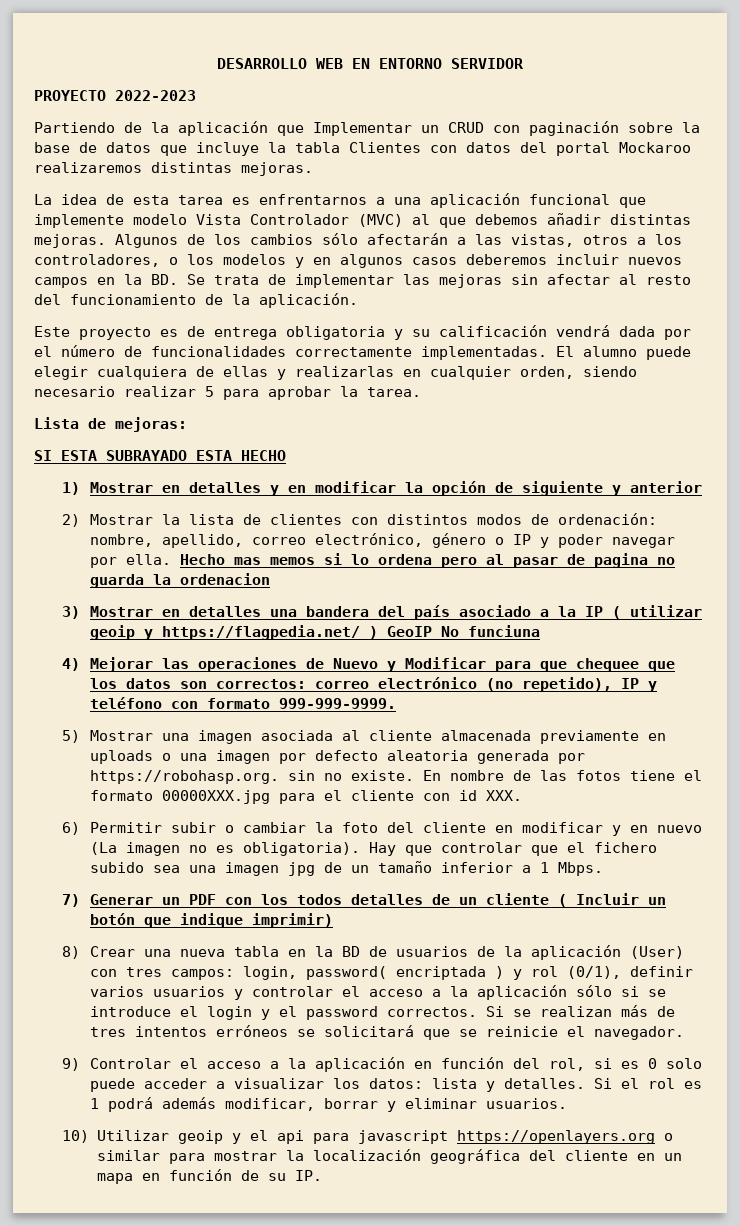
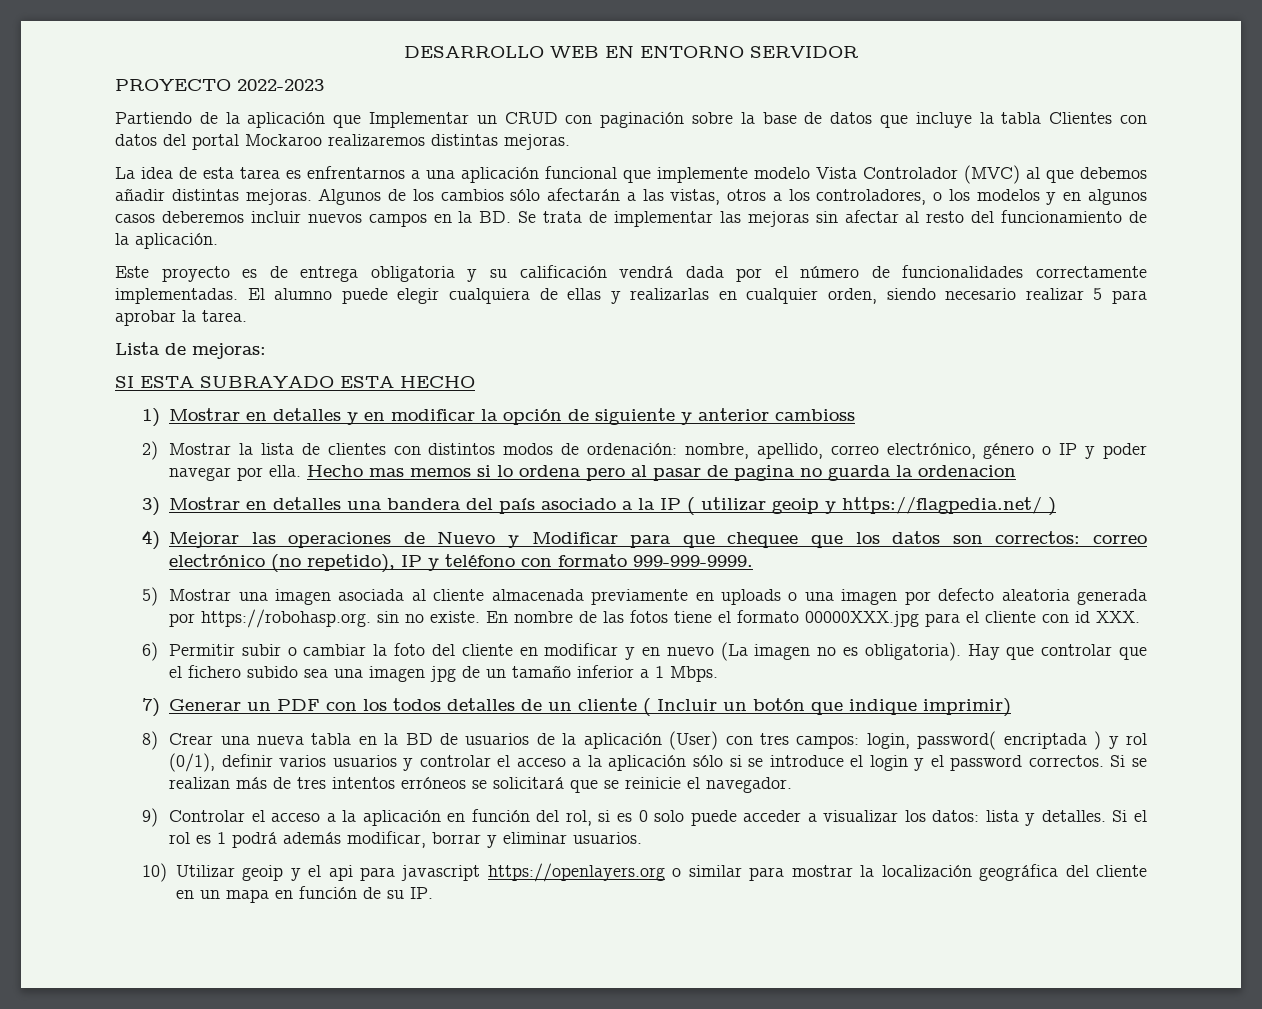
(703, 487) none -> [775,409,856,421] cambioss
[387,625,541,637] GeoIP No funciuna -> (1057, 506) none

